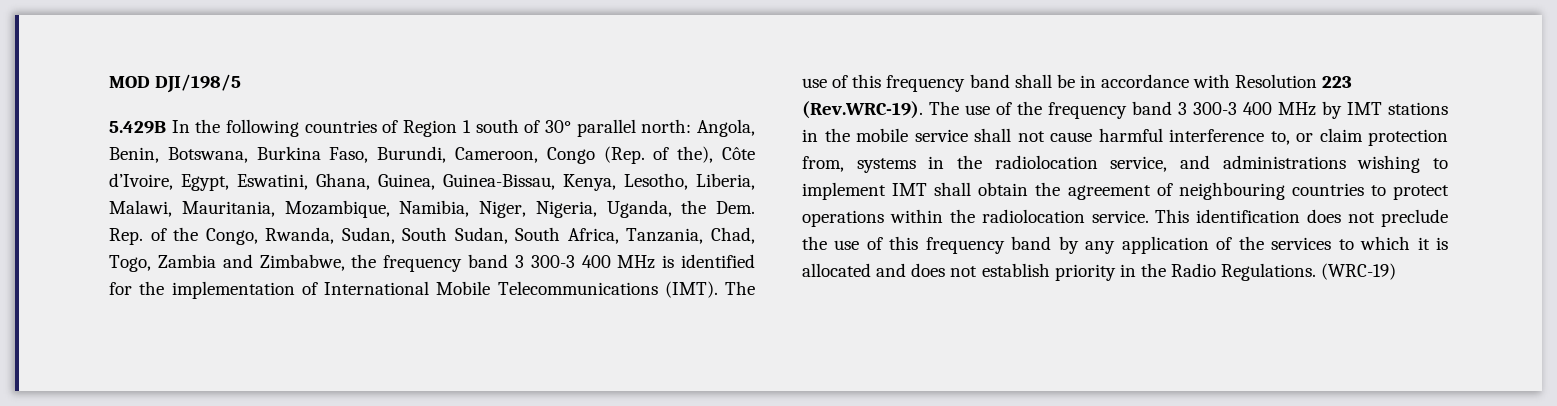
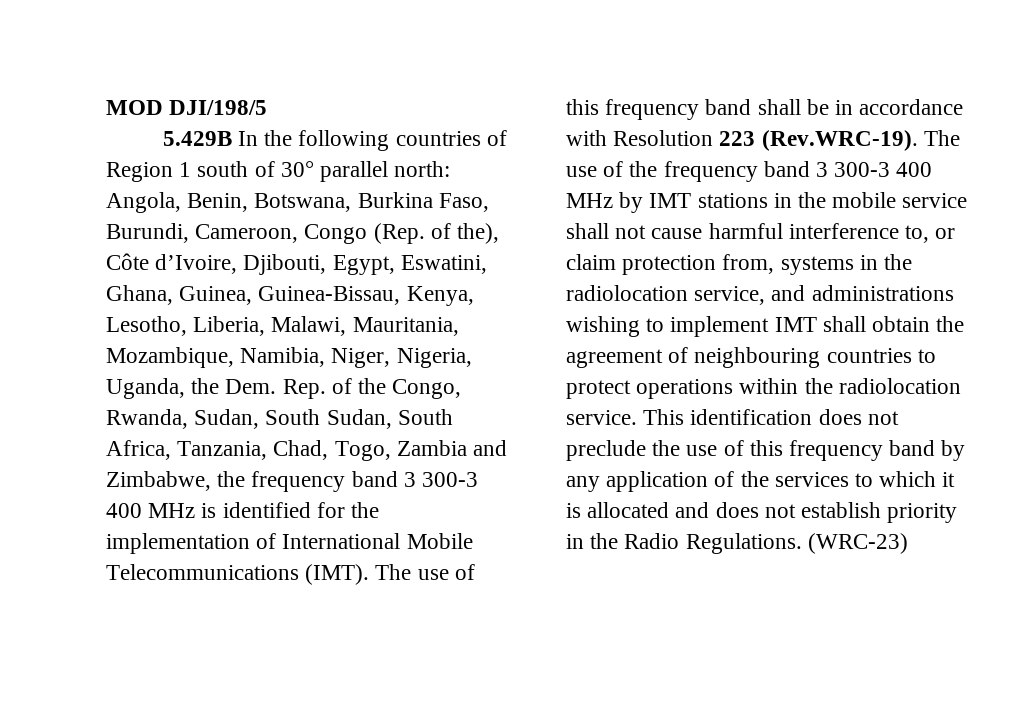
(173, 181) none -> [243,254,327,275] Djibouti,
[1321,263,1397,280] (WRC-19) -> [807,533,908,554] (WRC-23)

